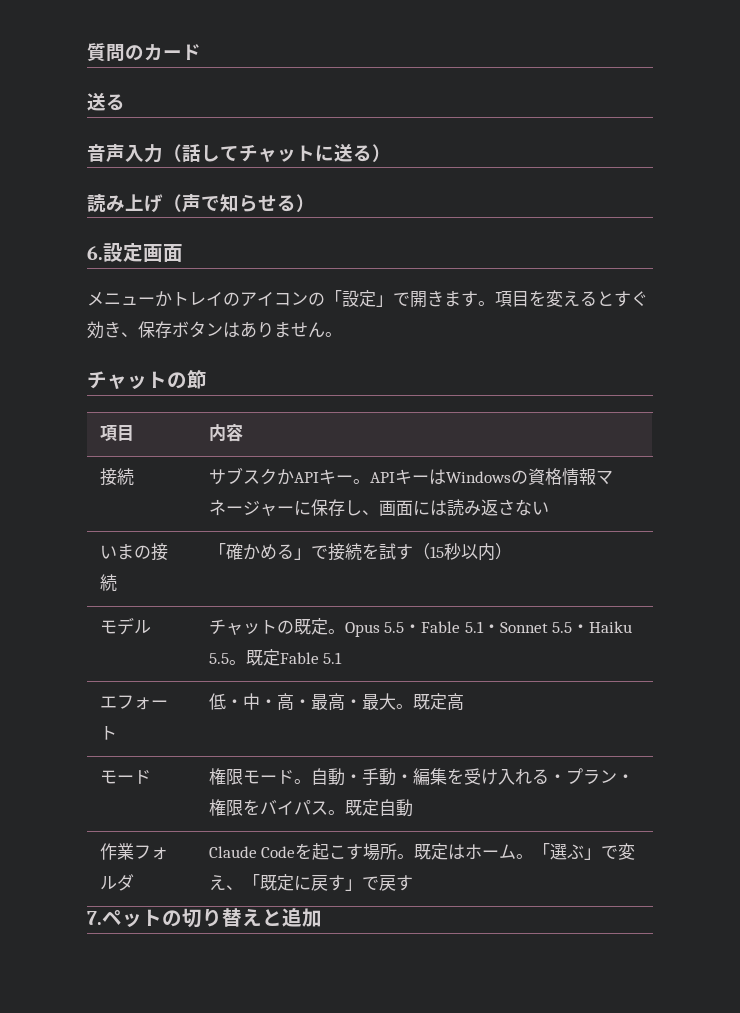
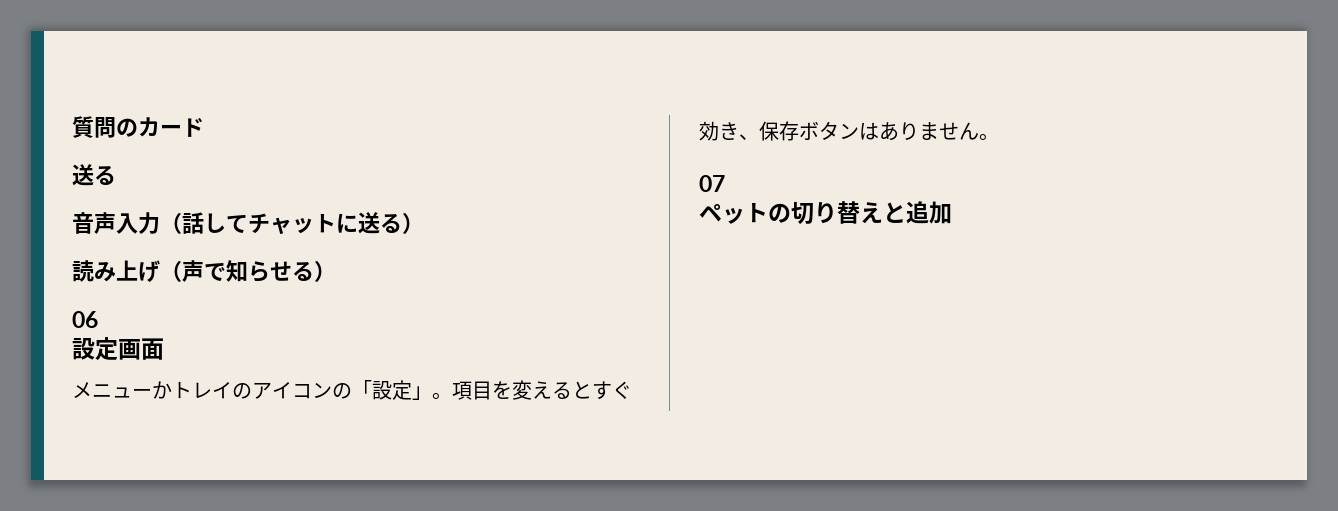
[87,246,103,260] 6. -> [72,311,98,328] 06 //
[393,290,478,308] で開きます -> (432, 393) none
[87,370,207,389] [99,425,134,441] [208,423,243,442] [99,468,134,486] [208,467,613,486] [208,499,549,516] [99,543,168,561] [99,574,117,591] [208,543,512,561] [99,617,151,635] [208,618,633,637] [208,649,343,666] [99,695,168,710] [99,726,117,740] [208,693,464,711] [99,770,151,784] [208,768,634,786] [208,799,413,817] [99,843,168,860] [99,874,134,891] [208,843,636,861] [208,874,413,891] [87,911,102,925] チャットの節 // 項目 | 内容 // 接続 | サブスクかAPIキー。APIキーはWindowsの資格情報マネージャーに保存し、画面には読み返さない // いまの接続 | 「確かめる」で接続を試す（15秒以内） // モデル | チャットの既定。Opus 5.5・Fable 5.1・Sonnet 5.5・Haiku 5.5。既定Fable 5.1 // エフォート | 低・中・高・最高・最大。既定高 // モード | 権限モード。自動・手動・編集を受け入れる・プラン・権限をバイパス。既定自動 // 作業フォルダ | Claude Codeを起こす場所。既定はホーム。「選ぶ」で変え、「既定に戻す」で戻す // 7. -> [699,175,725,192] 07 //

